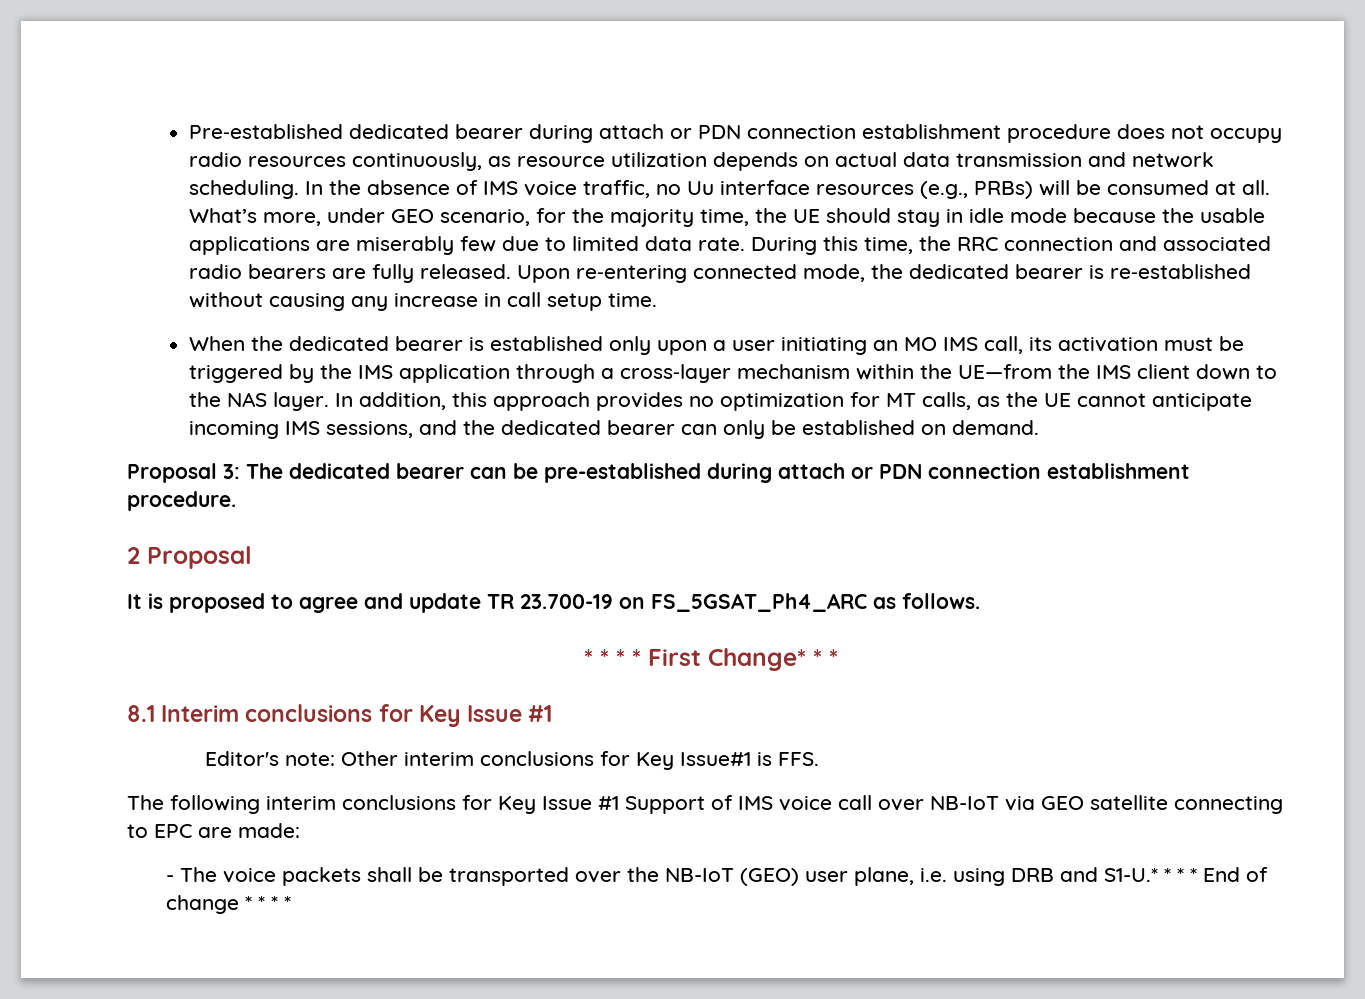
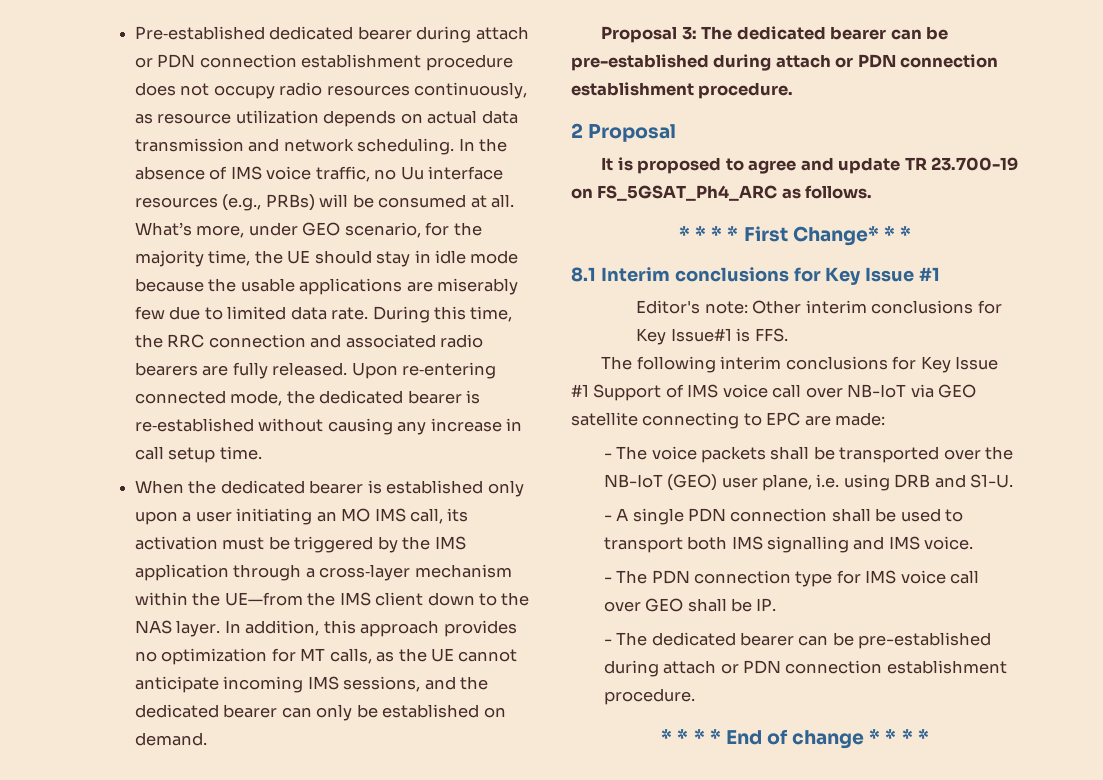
[1104,868,1159,882] S1-U.* -> [970,474,1014,488] [603,508,964,525] [603,536,974,553] [603,570,980,587] [603,598,777,612] [603,632,992,649] [603,660,1007,677] [603,688,695,705] [661,729,673,744] S1-U. // - A single PDN connection shall be used to transport both IMS signalling and IMS voice. // - The PDN connection type for IMS voice call over GEO shall be IP. // - The dedicated bearer can be pre-established during attach or PDN connection establishment procedure. // *

